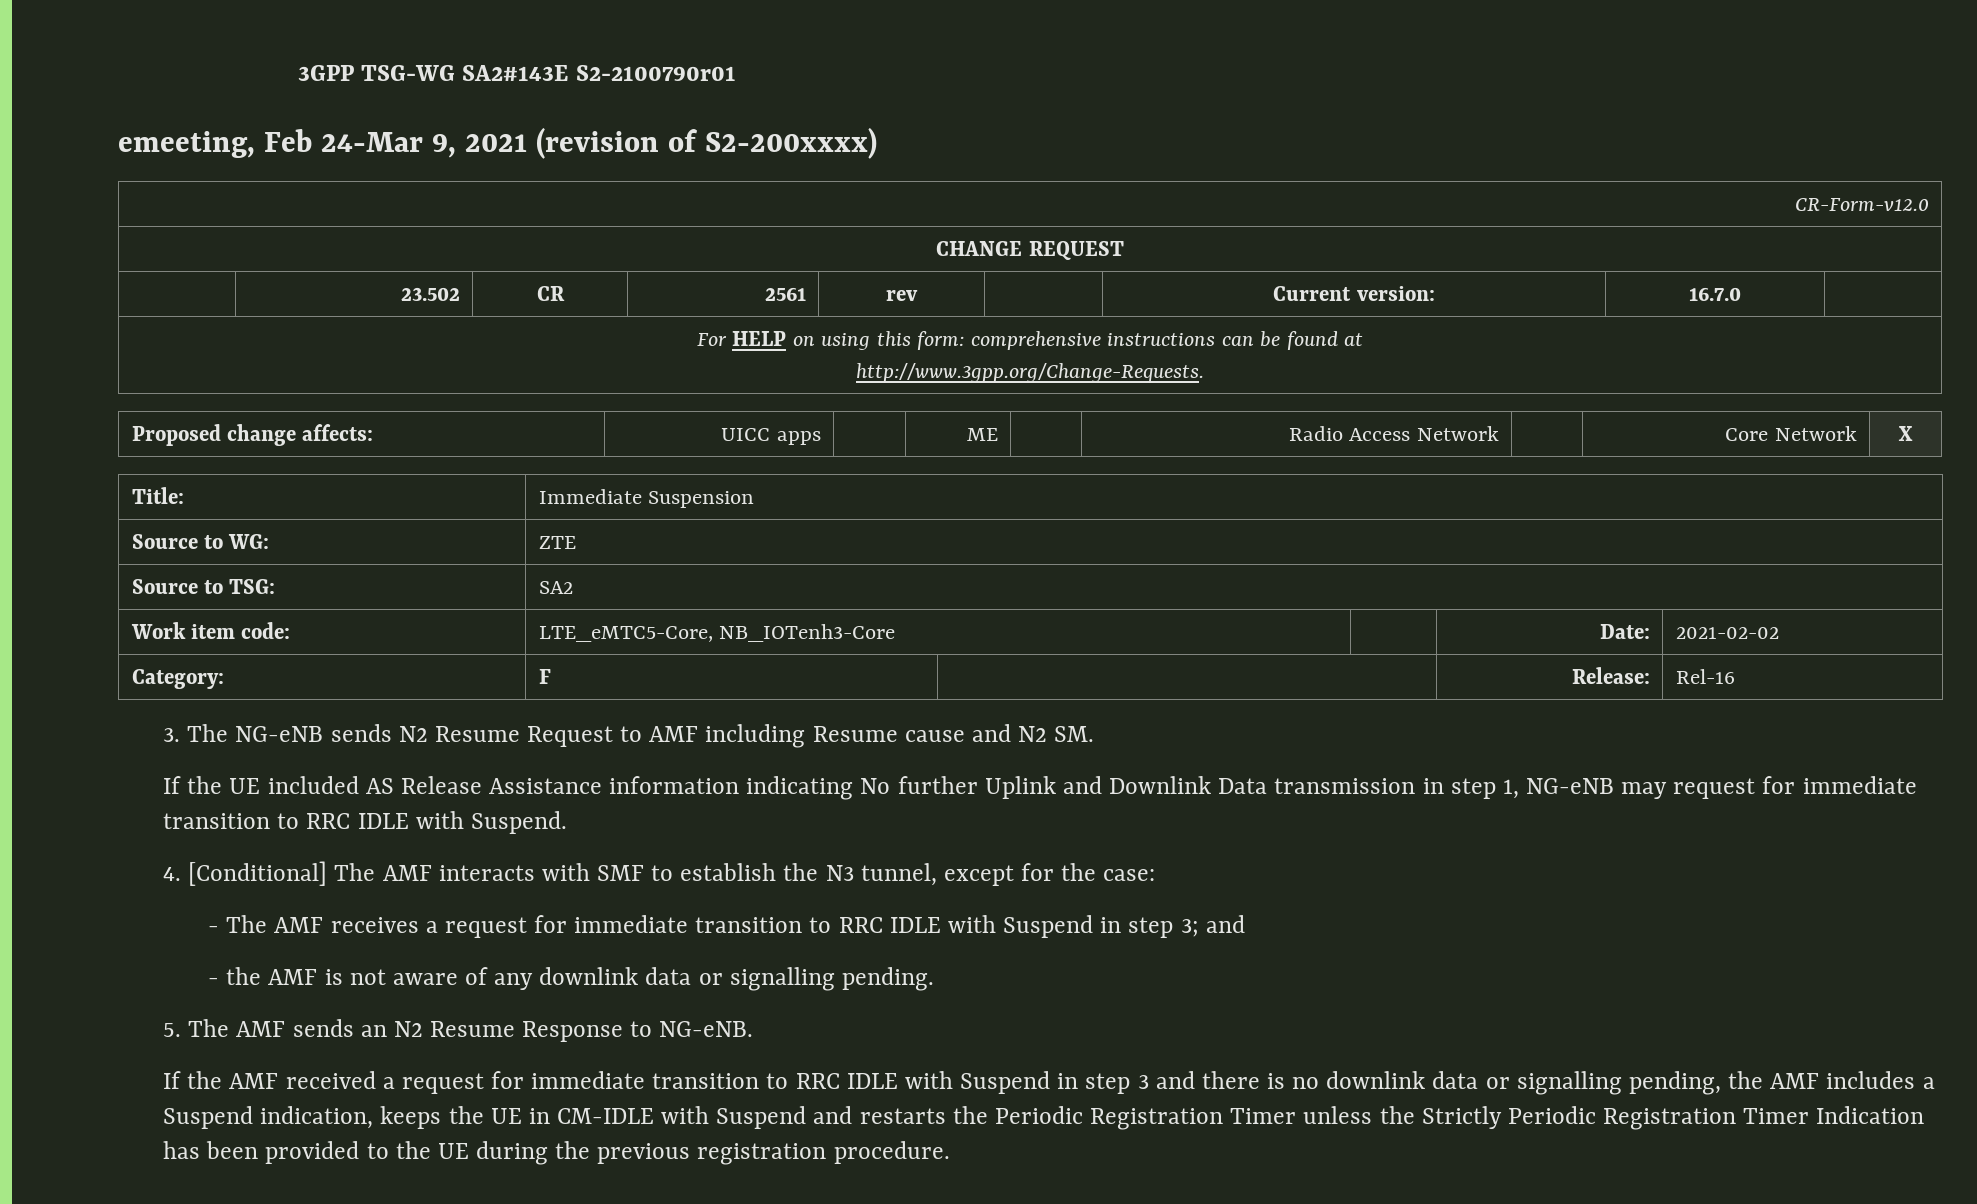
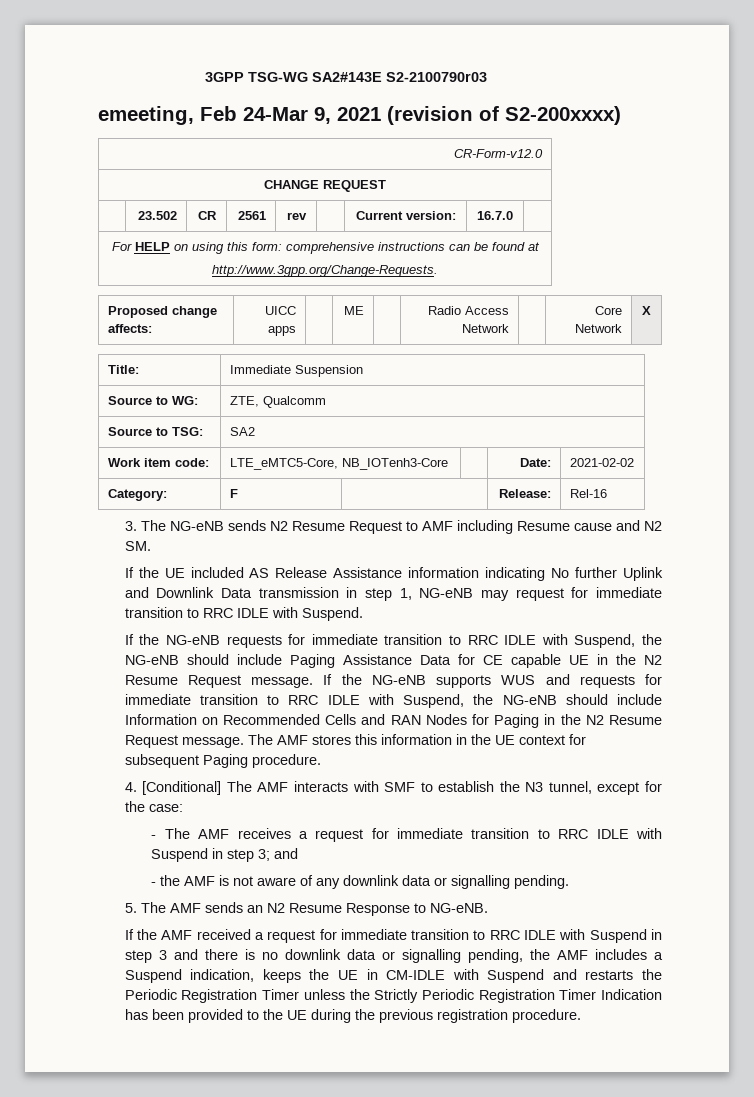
[575,65,736,81] S2-2100790r01 -> [385,72,487,82] S2-2100790r03
[538,536,576,549] ZTE -> [229,396,326,408] ZTE, Qualcomm
(567, 822) none -> [124,634,663,648] [124,654,662,668] [124,674,662,688] [124,694,662,708] [124,714,662,728] [124,734,586,748] [124,754,321,768] // If the NG-eNB requests for immediate transition to RRC IDLE with Suspend, the NG-eNB should include Paging Assistance Data for CE capable UE in the N2 Resume Request message. If the NG-eNB supports WUS and requests for immediate transition to RRC IDLE with Suspend, the NG-eNB should include Information on Recommended Cells and RAN Nodes for Paging in the N2 Resume Request message. The AMF stores this information in the UE context for subsequent Paging procedure.

